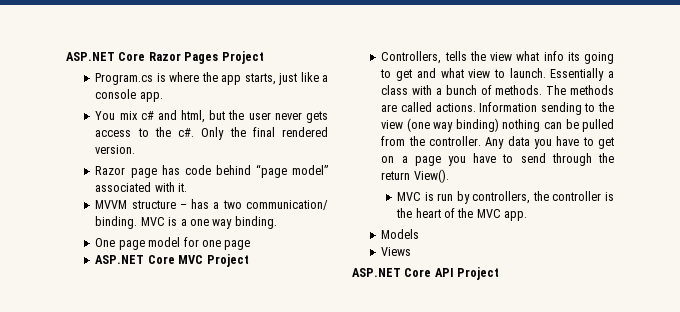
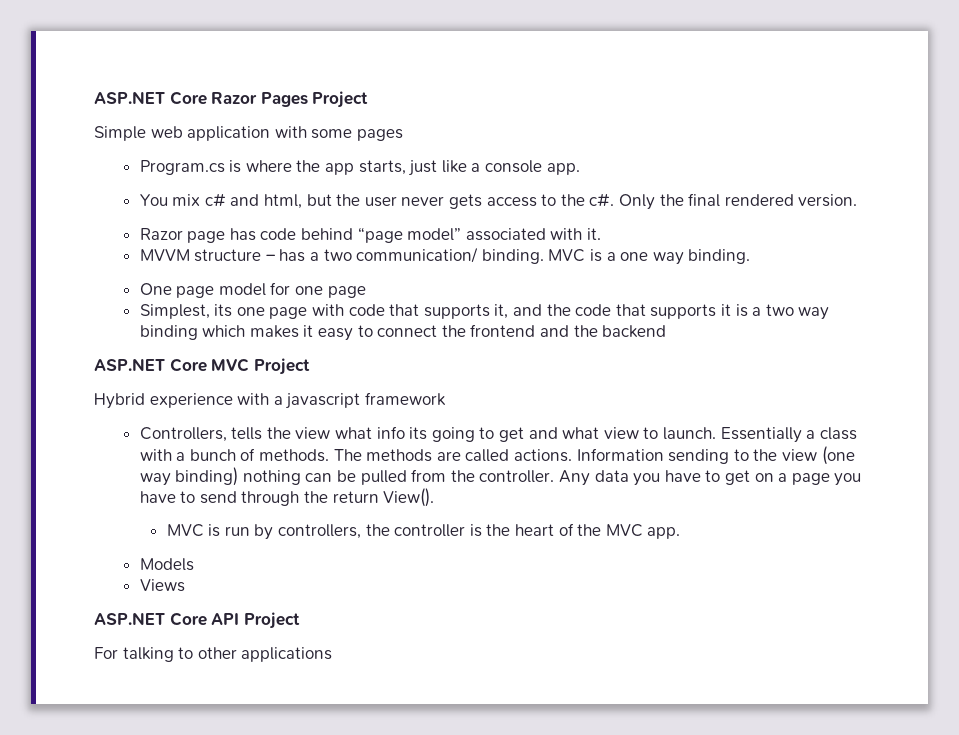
(264, 57) none -> [94,126,403,141] // Simple web application with some pages
[95,254,249,267] ASP.NET Core MVC Project -> [139,304,830,320] [139,324,667,341] [94,358,310,375] [94,392,446,409] Simplest, its one page with code that supports it, and the code that supports it is a two way binding which makes it easy to connect the frontend and the backend // ASP.NET Core MVC Project // Hybrid experience with a javascript framework
(500, 273) none -> [94,647,333,662] // For talking to other applications

